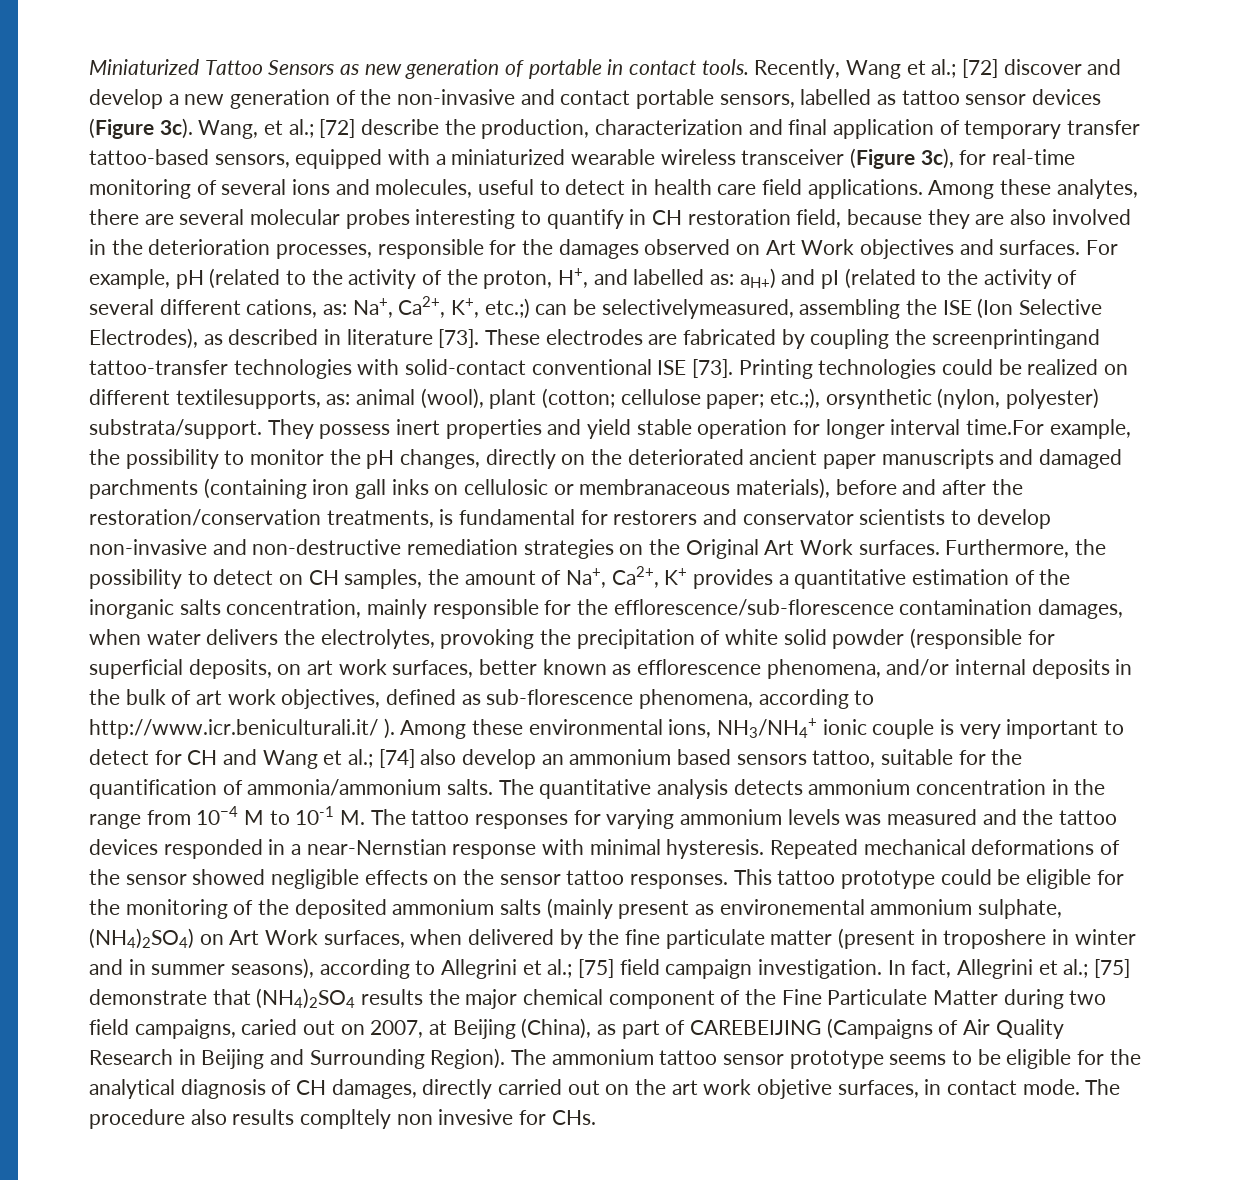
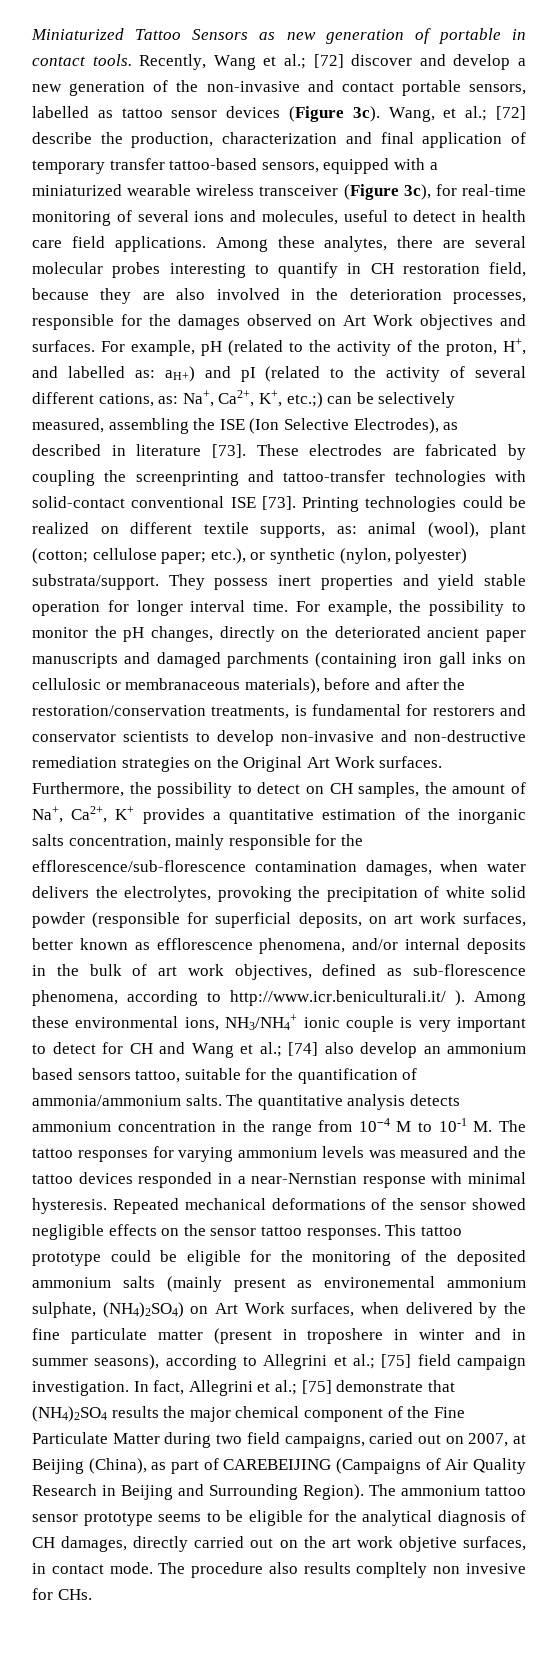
[601,299,794,319] selectivelymeasured, -> [378,392,456,408] [32,418,104,433] selectively measured,
[931,329,1100,349] screenprintingand -> [135,470,274,486] screenprinting and
[175,389,321,409] textilesupports, -> [203,522,325,538] textile supports,
[770,388,932,409] etc.;), orsynthetic -> [210,548,335,564] etc.), or synthetic
[966,419,1045,435] time.For -> [253,601,320,612] time. For

